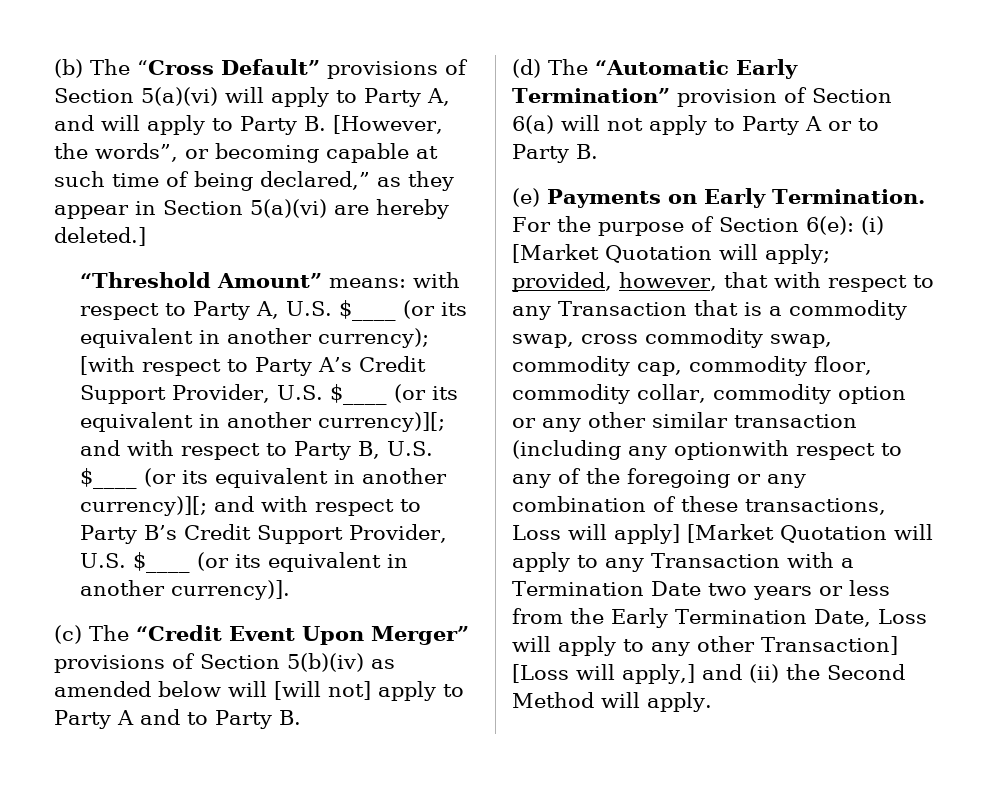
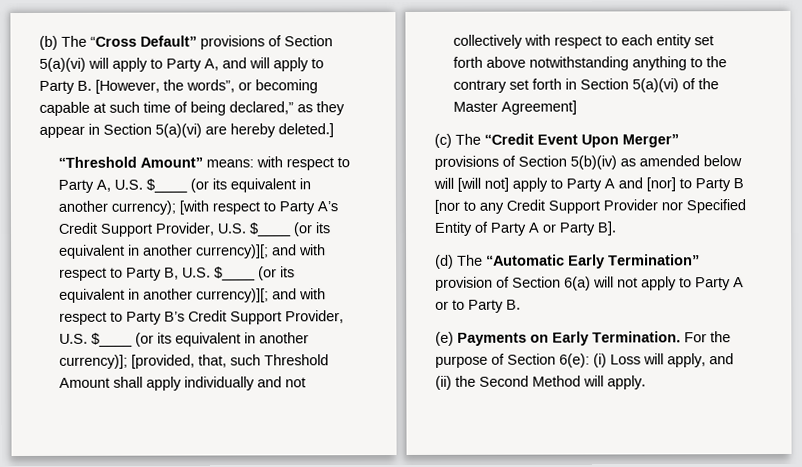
[171,580,291,600] currency)]. -> [59,354,330,369] [59,376,307,391] [453,34,715,49] [453,56,728,71] [453,78,720,93] [453,100,578,115] currency)]; [provided, that, such Threshold Amount shall apply individually and not collectively with respect to each entity set forth above notwithstanding anything to the contrary set forth in Section 5(a)(vi) of the Master Agreement]
[186,710,301,729] to Party B. -> [646,177,744,192] [434,199,746,214] [434,221,617,236] [nor] to Party B [nor to any Credit Support Provider nor Specified Entity of Party A or Party B].
[512,244,830,264] [512,272,934,292] [512,300,907,320] [512,328,832,348] [512,356,872,376] [512,384,906,404] [512,412,857,432] [512,440,902,460] [512,468,806,488] [512,496,886,515] [512,524,933,544] [512,552,854,572] [512,580,890,600] [512,608,927,628] [512,636,898,656] [512,664,695,684] [Market Quotation will apply; provided, however, that with respect to any Transaction that is a commodity swap, cross commodity swap, commodity cap, commodity floor, commodity collar, commodity option or any other similar transaction (including any optionwith respect to any of the foregoing or any combination of these transactions, Loss will apply] [Market Quotation will apply to any Transaction with a Termination Date two years or less from the Early Termination Date, Loss will apply to any other Transaction] [Loss will apply,] -> [610,353,706,368] Loss will apply,

